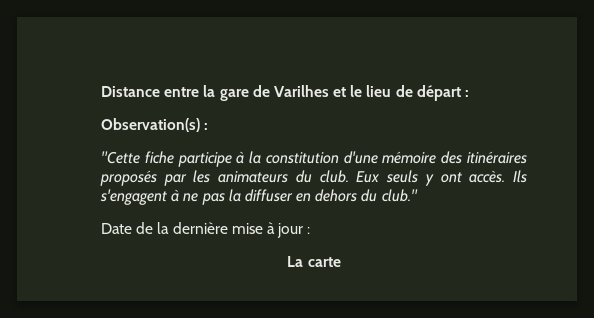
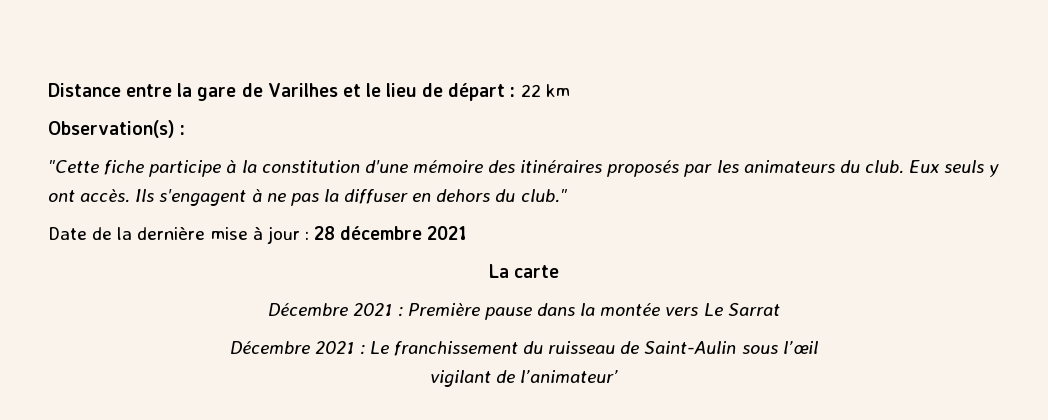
(470, 93) none -> [520,84,570,97] 22 km
(311, 230) none -> [314,226,468,240] 28 décembre 2021
(341, 262) none -> [268,303,780,320] [230,341,818,356] [429,370,619,387] // Décembre 2021 : Première pause dans la montée vers Le Sarrat // Décembre 2021 : Le franchissement du ruisseau de Saint-Aulin sous l’œil // vigilant de l’animateur’

